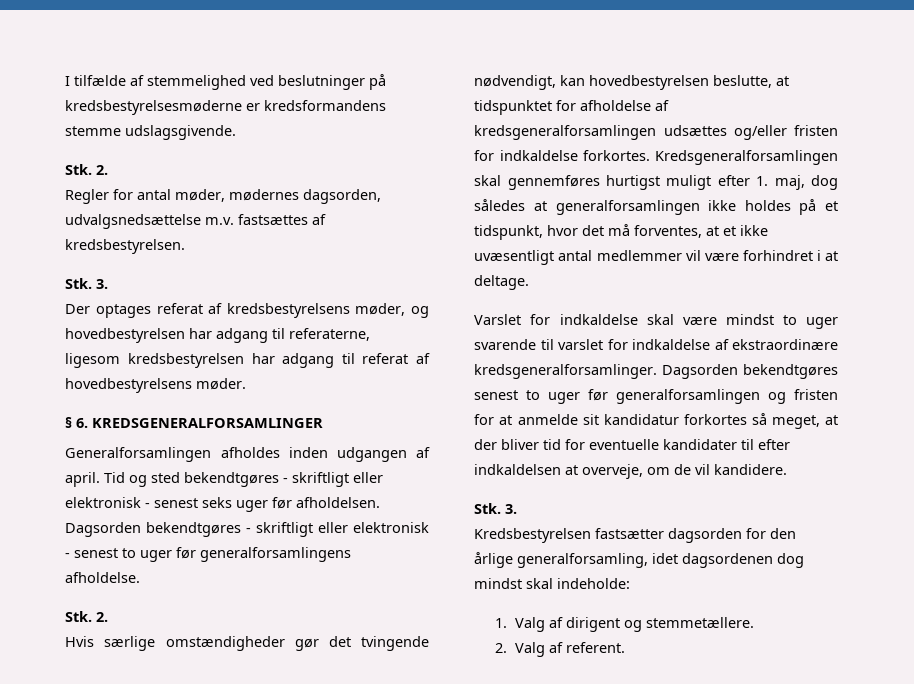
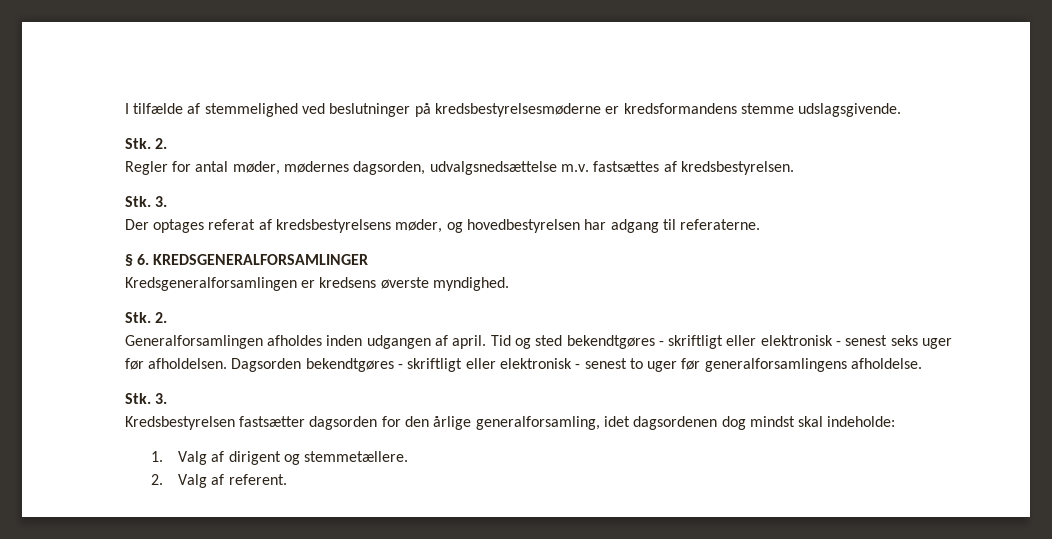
[289,328,371,341] [65,353,431,368] [65,378,247,393] [65,417,324,428] referaterne, ligesom kredsbestyrelsen har adgang til referat af hovedbestyrelsens møder. // § 6. KREDSGENERALFORSAMLINGER -> [680,219,761,230] [124,254,369,266] [124,277,509,291] [124,312,167,323] referaterne. // § 6. KREDSGENERALFORSAMLINGER // Kredsgeneralforsamlingen er kredsens øverste myndighed. // Stk. 2.
[65,611,109,622] [65,636,429,651] [474,75,790,90] [474,100,670,115] [474,125,838,140] [474,150,838,165] [474,175,838,190] [474,199,838,215] [474,224,769,240] [474,250,838,265] [474,275,530,290] [474,314,838,329] [474,339,838,350] [474,364,838,379] [474,389,838,404] [474,413,838,429] [474,439,791,450] [474,464,788,479] // Stk. 2. // Hvis særlige omstændigheder gør det tvingende nødvendigt, kan hovedbestyrelsen beslutte, at tidspunktet for afholdelse af kredsgeneralforsamlingen udsættes og/eller fristen for indkaldelse forkortes. Kredsgeneralforsamlingen skal gennemføres hurtigst muligt efter 1. maj, dog således at generalforsamlingen ikke holdes på et tidspunkt, hvor det må forventes, at et ikke uvæsentligt antal medlemmer vil være forhindret i at deltage. // Varslet for indkaldelse skal være mindst to uger svarende til varslet for indkaldelse af ekstraordinære kredsgeneralforsamlinger. Dagsorden bekendtgøres senest to uger før generalforsamlingen og fristen for at anmelde sit kandidatur forkortes så meget, at der bliver tid for eventuelle kandidater til efter indkaldelsen at overveje, om de vil kandidere. -> (923, 363) none

